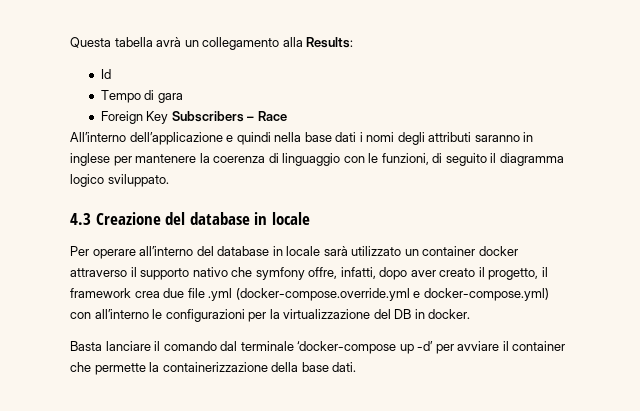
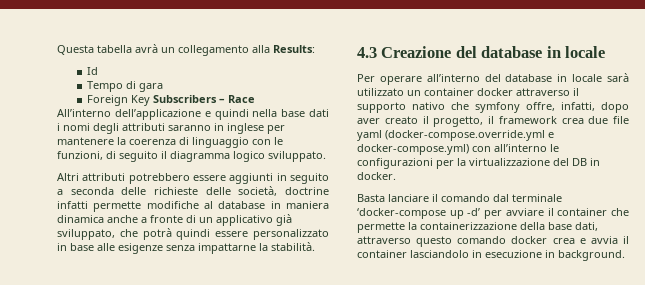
(169, 180) none -> [57,173,329,184] [57,186,329,196] [57,201,330,212] [57,214,292,226] [57,228,329,240] [57,242,315,254] // Altri attributi potrebbero essere aggiunti in seguito a seconda delle richieste delle società, doctrine infatti permette modifiche al database in maniera dinamica anche a fronte di un applicativo già sviluppato, che potrà quindi essere personalizzato in base alle esigenze senza impattarne la stabilità.
[208,288,233,301] .yml -> [357,130,382,141] yaml
[332,362,357,372] dati. -> [575,222,598,231] [357,236,629,247] [357,250,625,261] dati, attraverso questo comando docker crea e avvia il container lasciandolo in esecuzione in background.

